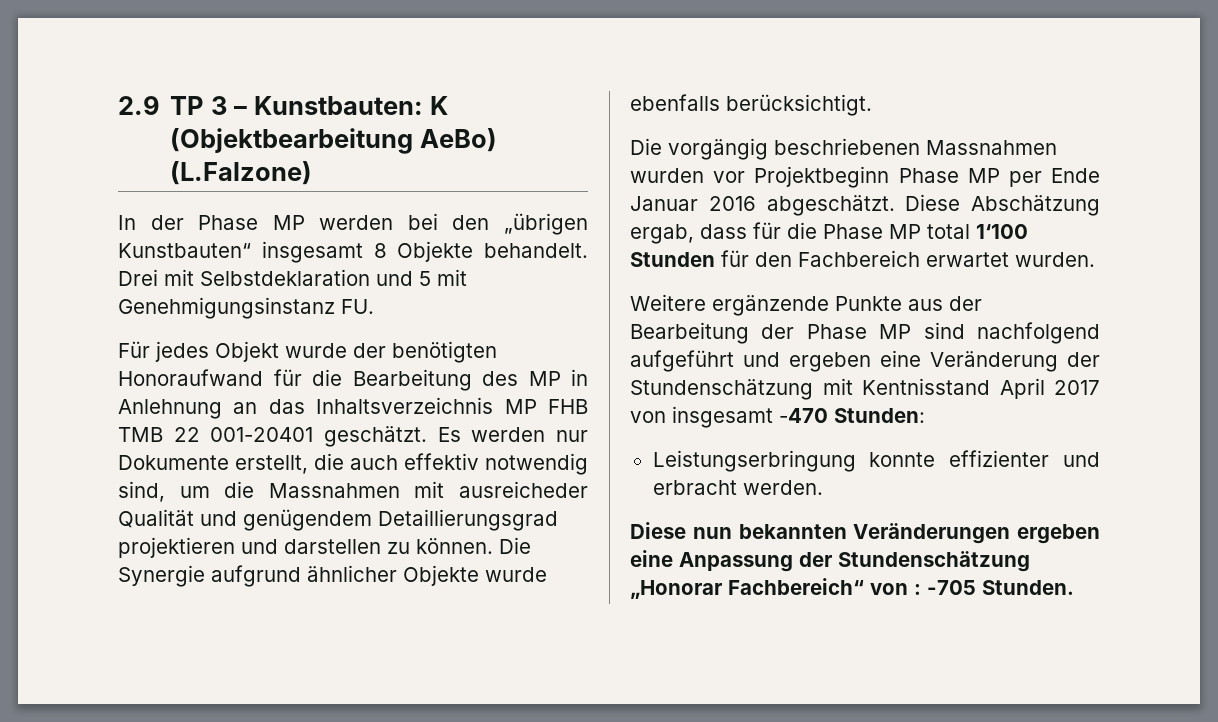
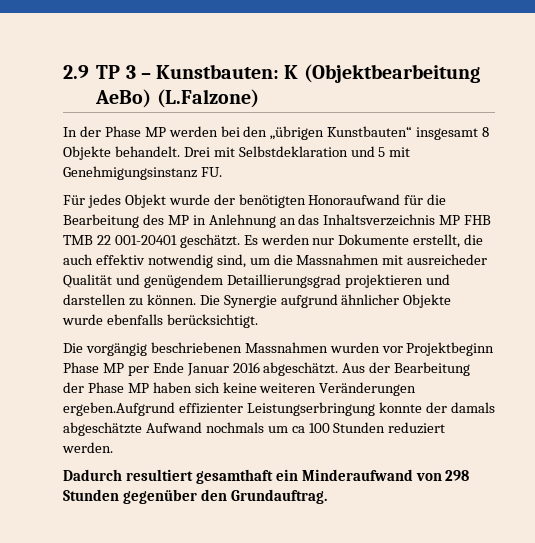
[905,194,1100,216] [630,222,1028,244] [630,250,1095,267] [630,294,943,316] Diese Abschätzung ergab, dass für die Phase MP total 1‘100 Stunden für den Fachbereich erwartet wurden. // Weitere ergänzende Punkte aus -> [342,363,366,373] Aus
[923,322,1100,344] [630,350,1100,372] [630,378,1100,400] [630,406,925,428] [652,450,1100,472] [652,480,823,495] [630,522,1100,544] [630,550,1030,572] [630,578,1074,599] sind nachfolgend aufgeführt und ergeben eine Veränderung der Stundenschätzung mit Kentnisstand April 2017 von insgesamt -470 Stunden: // Leistungserbringung konnte effizienter und erbracht werden. // Diese nun bekannten Veränderungen ergeben eine Anpassung der Stundenschätzung „Honorar Fachbereich“ von : -705 Stunden. -> [152,382,417,396] [63,402,495,416] [63,422,446,436] [62,442,113,453] [63,469,470,484] [63,489,327,504] haben sich keine weiteren Veränderungen ergeben.Aufgrund effizienter Leistungserbringung konnte der damals abgeschätzte Aufwand nochmals um ca 100 Stunden reduziert werden. // Dadurch resultiert gesamthaft ein Minderaufwand von 298 Stunden gegenüber den Grundauftrag.

